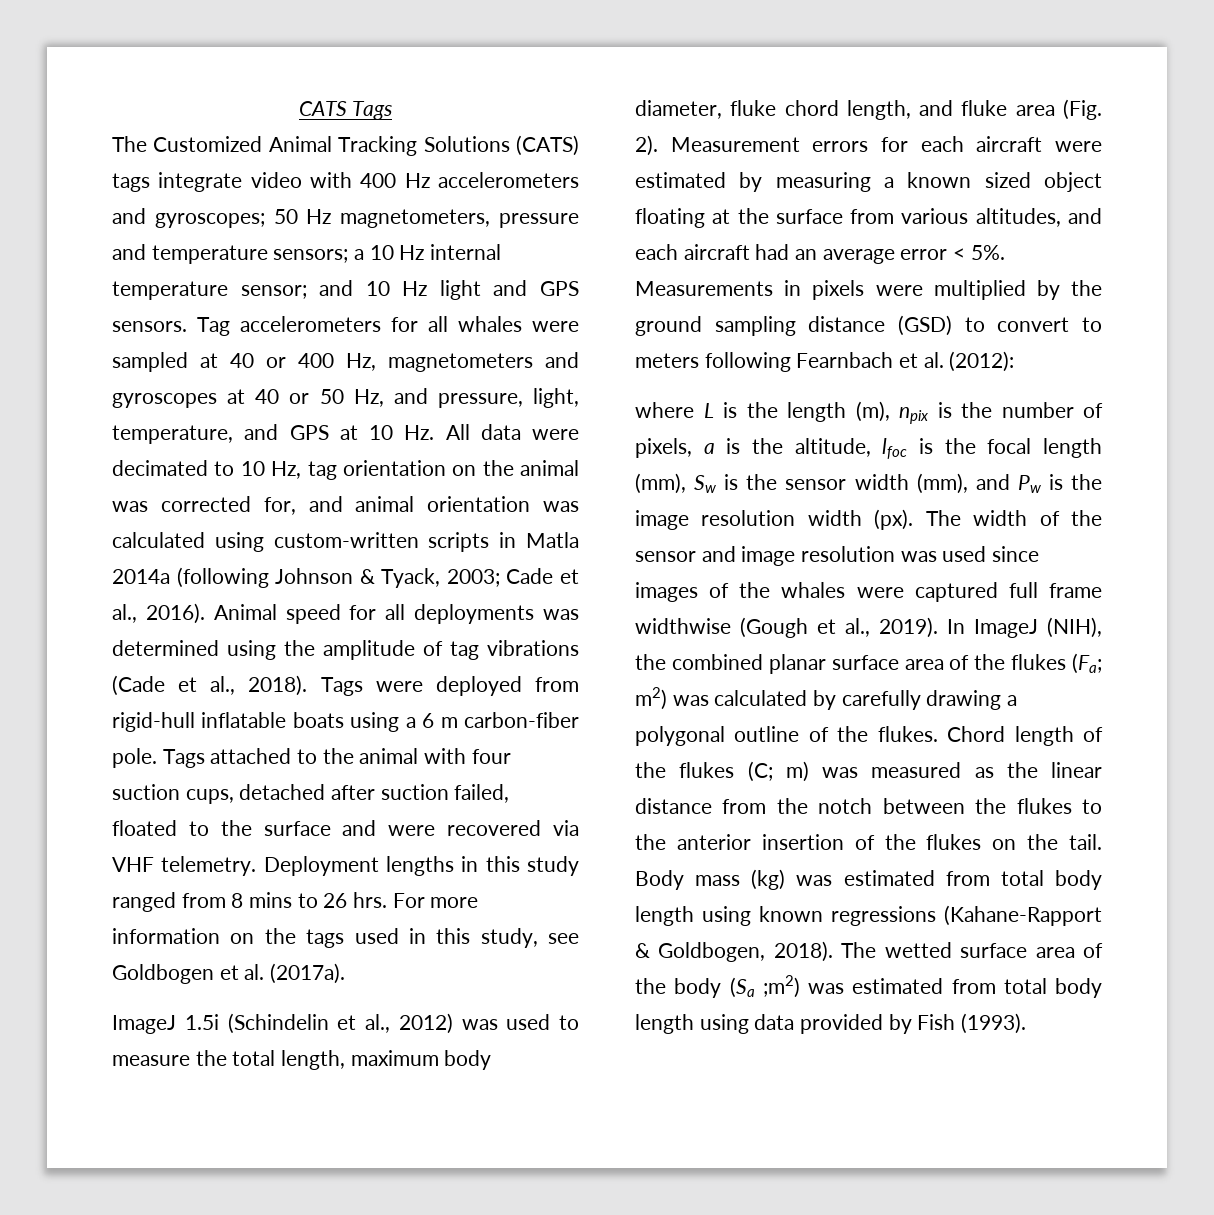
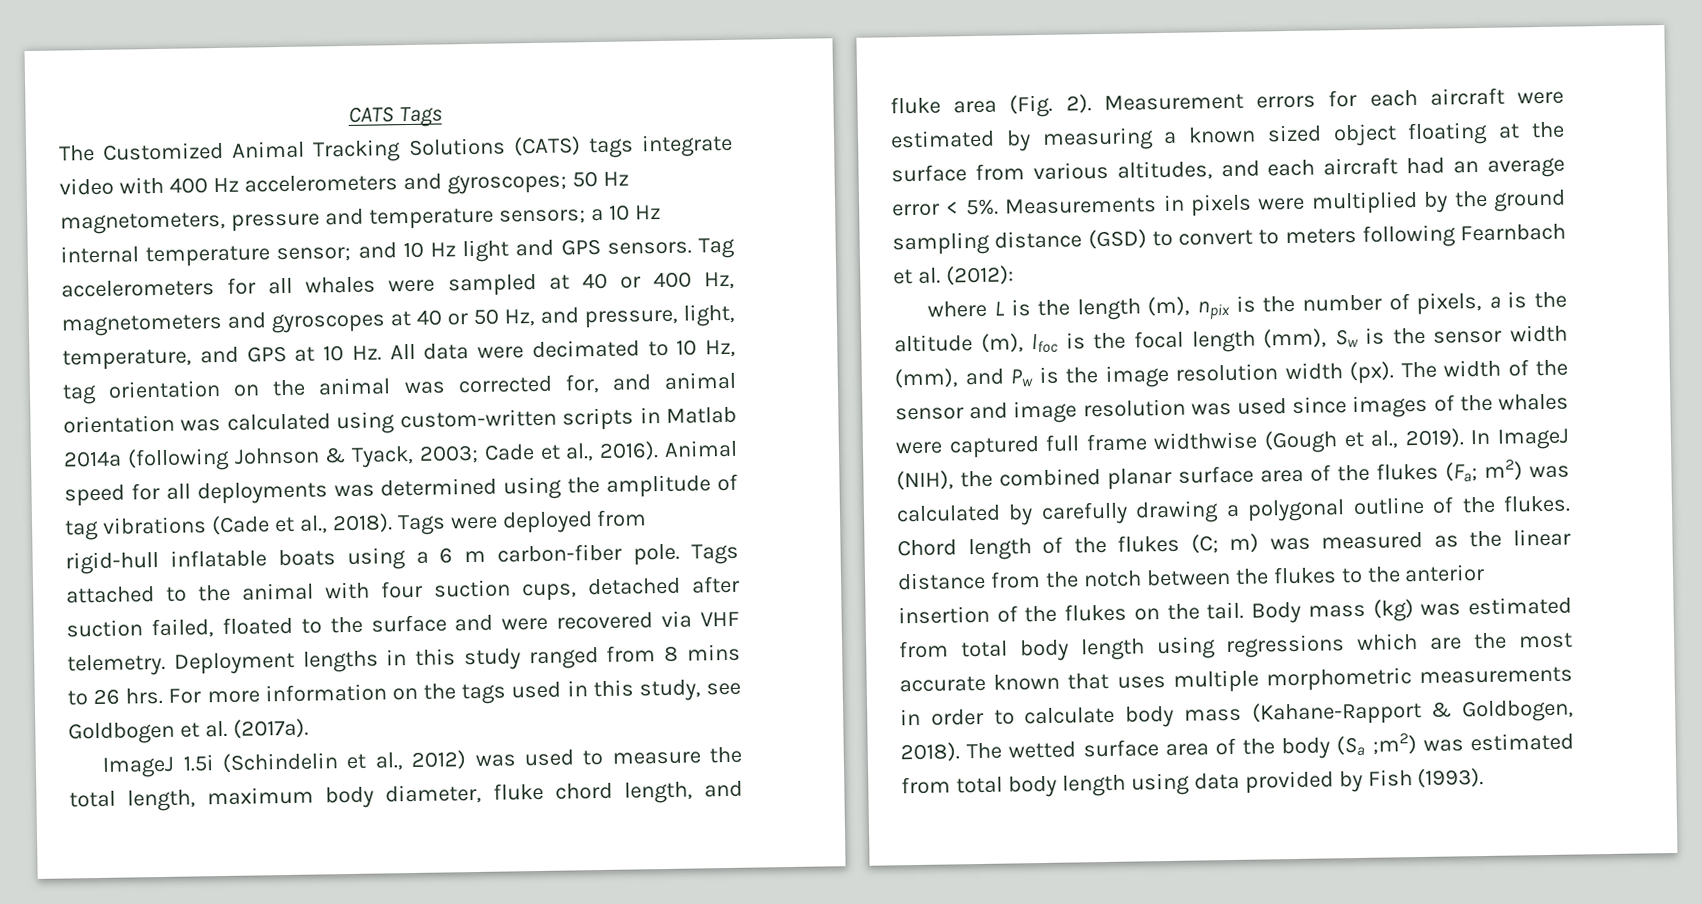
[526,532,579,548] Matla -> [666,406,737,424] Matlab
[794,438,871,457] altitude, -> [894,333,1024,353] altitude (m),
[759,906,936,926] known regressions -> [1225,632,1573,659] [899,666,1573,693] [900,705,1242,728] regressions which are the most accurate known that uses multiple morphometric measurements in order to calculate body mass

